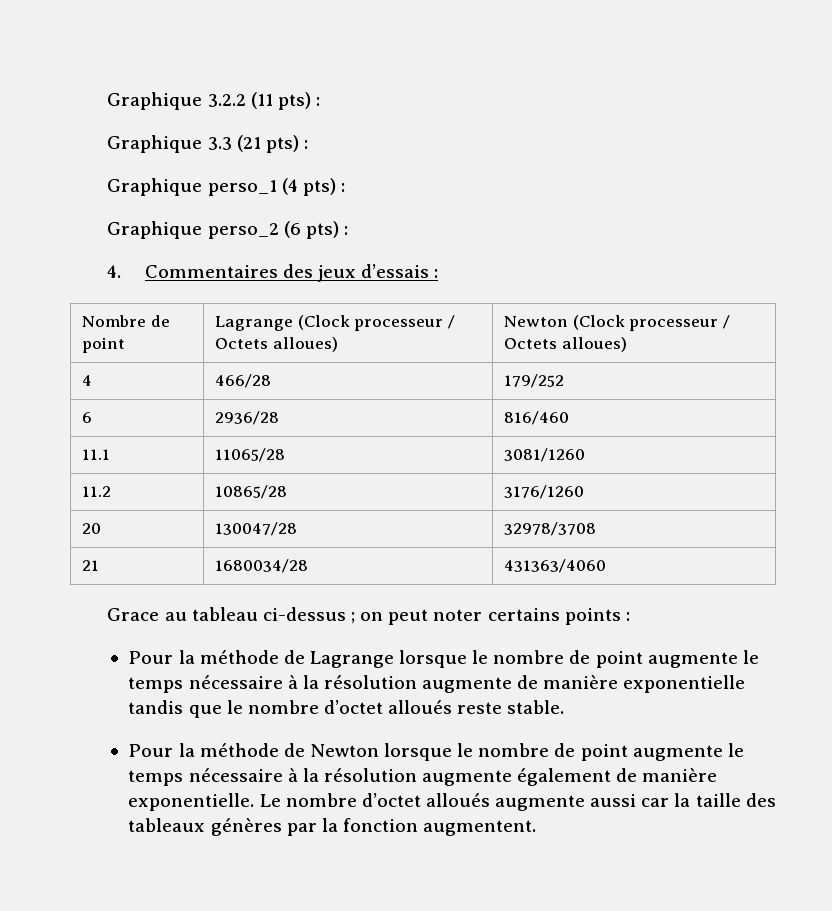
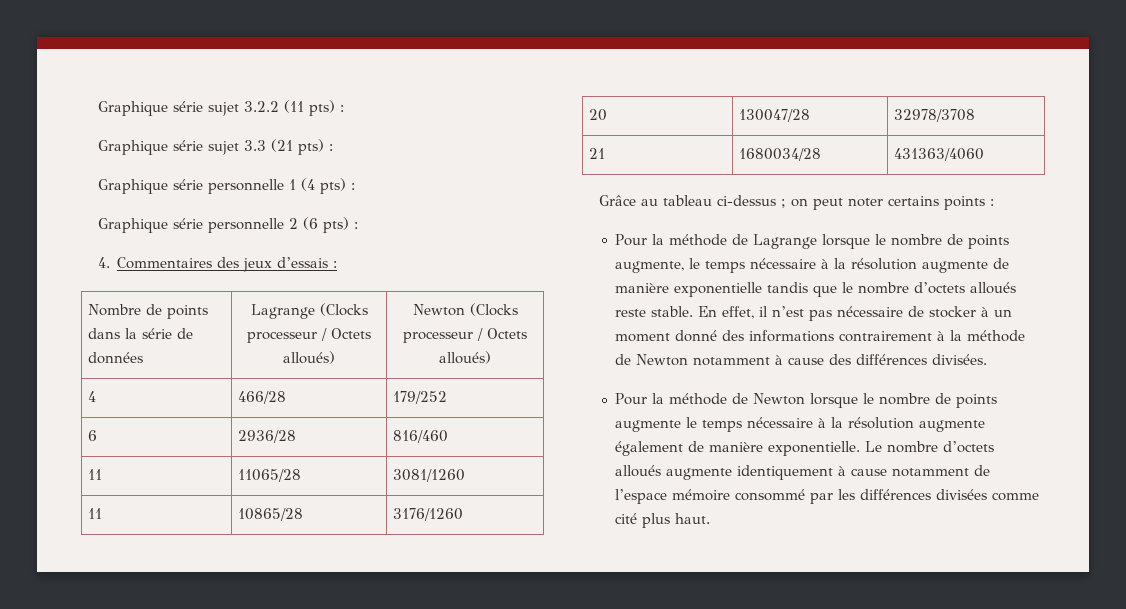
[107,92,203,110] Graphique -> [97,101,239,116] Graphique série sujet
(203, 144) none -> [172,140,239,155] série sujet
[207,180,277,196] perso_1 -> [172,179,296,194] série personnelle 1
[207,223,279,239] perso_2 -> [172,218,298,233] série personnelle 2
[82,337,126,353] [215,315,455,331] [215,337,338,352] [504,315,730,331] [504,337,627,352] point | Lagrange (Clock processeur / Octets alloues) | Newton (Clock processeur / Octets alloues) -> [166,305,208,319] [87,328,193,339] [87,352,143,364] [250,303,368,319] [247,328,371,343] [283,351,335,364] [412,303,518,316] [403,328,527,343] [439,351,491,364] points dans la série de données | Lagrange (Clocks processeur / Octets alloués) | Newton (Clocks processeur / Octets alloués)
[82,449,111,460] 11.1 -> [87,469,102,480] 11
[82,486,112,497] 11.2 -> [87,508,102,519] 11
[107,608,160,621] Grace -> [598,195,636,206] Grâce
[595,651,738,668] point augmente -> [968,235,1010,249] [615,261,685,273] points augmente,
[323,700,383,714] d’octet -> [914,282,966,294] d’octets
(565, 707) none -> [698,306,1013,321] [615,330,1026,342] [615,354,988,366] En effet, il n’est pas nécessaire de stocker à un moment donné des informations contrairement à la méthode de Newton notamment à cause des différences divisées.
[580,744,628,761] point -> [956,394,998,408] points
[361,793,421,807] d’octet -> [943,441,995,453] d’octets
[590,793,776,807] [128,818,537,836] aussi car la taille des tableaux génères par la fonction augmentent. -> [737,465,991,480] [615,489,1040,504] [615,513,711,528] identiquement à cause notamment de l’espace mémoire consommé par les différences divisées comme cité plus haut.

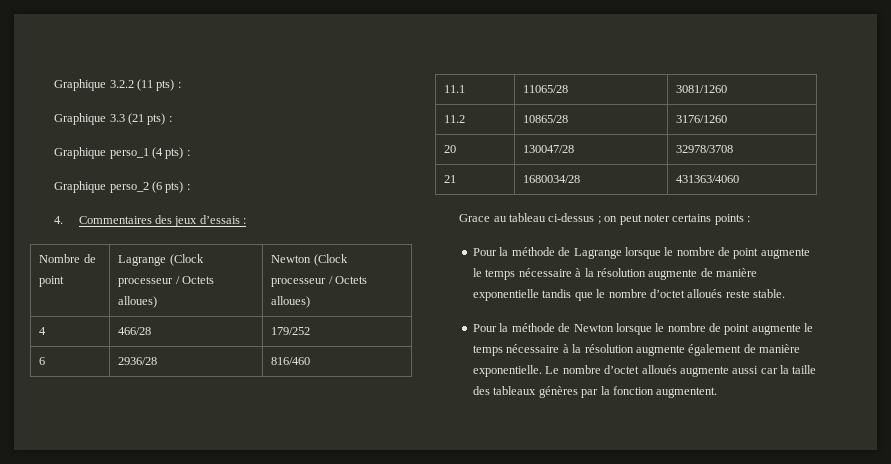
[97,101,239,116] Graphique série sujet -> [54,79,107,91] Graphique
[172,140,239,155] série sujet -> (107, 119) none
[172,179,296,194] série personnelle 1 -> [109,148,149,159] perso_1
[172,218,298,233] série personnelle 2 -> [109,182,149,193] perso_2
[166,305,208,319] [87,328,193,339] [87,352,143,364] [250,303,368,319] [247,328,371,343] [283,351,335,364] [412,303,518,316] [403,328,527,343] [439,351,491,364] points dans la série de données | Lagrange (Clocks processeur / Octets alloués) | Newton (Clocks processeur / Octets alloués) -> [39,276,65,287] [118,254,204,266] [118,276,215,287] [118,296,158,308] [271,254,348,266] [271,276,368,287] [271,296,311,308] point | Lagrange (Clock processeur / Octets alloues) | Newton (Clock processeur / Octets alloues)
[87,469,102,480] 11 -> [444,85,466,93] 11.1
[87,508,102,519] 11 -> [444,115,466,123] 11.2
[598,195,636,206] Grâce -> [459,214,491,222] Grace
[968,235,1010,249] [615,261,685,273] points augmente, -> [733,248,810,259] point augmente
[914,282,966,294] d’octets -> [649,289,685,298] d’octet
[698,306,1013,321] [615,330,1026,342] [615,354,988,366] En effet, il n’est pas nécessaire de stocker à un moment donné des informations contrairement à la méthode de Newton notamment à cause des différences divisées. -> (786, 293) none
[956,394,998,408] points -> [724,324,750,335] point
[943,441,995,453] d’octets -> [604,365,640,374] d’octet
[737,465,991,480] [615,489,1040,504] [615,513,711,528] identiquement à cause notamment de l’espace mémoire consommé par les différences divisées comme cité plus haut. -> [732,365,817,374] [473,386,718,398] aussi car la taille des tableaux génères par la fonction augmentent.

